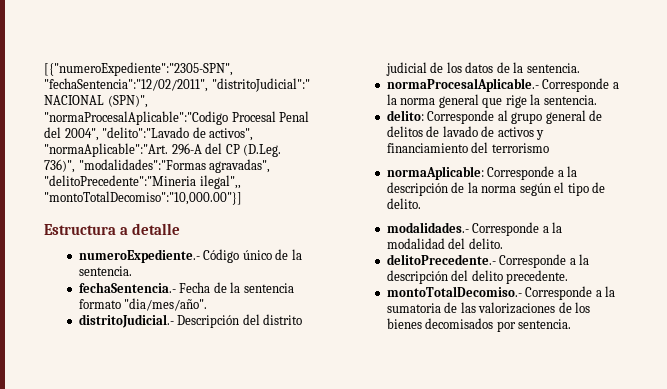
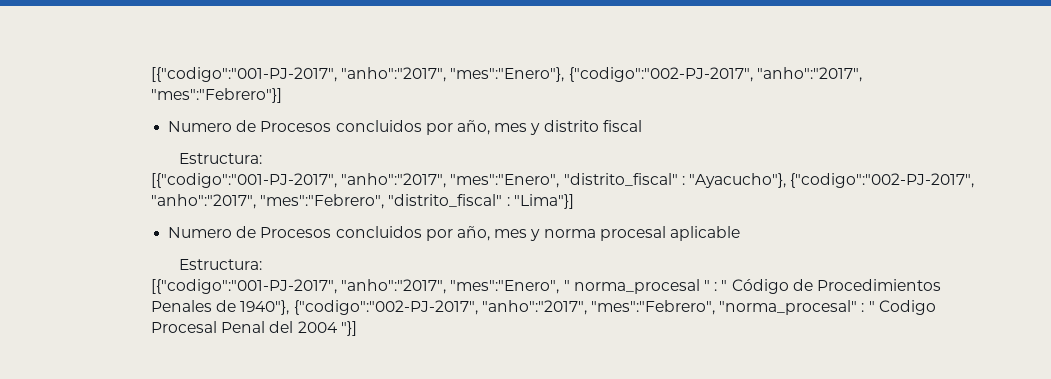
[44,62,233,76] [44,78,310,92] [44,95,148,108] [44,111,310,125] [44,127,254,141] [44,143,282,157] [44,159,271,173] [44,175,241,189] [44,191,242,205] [44,223,181,235] [78,249,302,263] [78,266,132,276] [78,282,294,293] [78,298,208,311] [78,314,303,328] [385,62,580,76] [386,78,619,92] [386,94,597,108] [386,110,603,124] [386,126,545,140] [386,142,549,153] [386,166,578,180] [386,182,606,196] [386,198,421,209] [386,222,563,236] [386,238,503,249] [386,254,590,268] [386,270,569,284] [386,286,616,300] [386,302,591,314] [386,318,572,332] [{"numeroExpediente":"2305-SPN", "fechaSentencia":"12/02/2011", "distritoJudicial":" NACIONAL (SPN)", "normaProcesalAplicable":"Codigo Procesal Penal del 2004", "delito":"Lavado de activos", "normaAplicable":"Art. 296-A del CP (D.Leg. 736)", "modalidades":"Formas agravadas", "delitoPrecedente":"Mineria ilegal",, "montoTotalDecomiso":"10,000.00"}] // Estructura a detalle // numeroExpediente.- Código único de la sentencia. // fechaSentencia.- Fecha de la sentencia formato "dia/mes/año". // distritoJudicial.- Descripción del distrito judicial de los datos de la sentencia. // normaProcesalAplicable.- Corresponde a la norma general que rige la sentencia. // delito: Corresponde al grupo general de delitos de lavado de activos y financiamiento del terrorismo // normaAplicable: Corresponde a la descripción de la norma según el tipo de delito. // modalidades.- Corresponde a la modalidad del delito. // delitoPrecedente.- Corresponde a la descripción del delito precedente. // montoTotalDecomiso.- Corresponde a la sumatoria de las valorizaciones de los bienes decomisados por sentencia. -> [151,67,862,82] [151,88,283,103] [168,120,642,135] [178,153,262,164] [151,173,975,188] [151,194,574,209] [168,226,740,241] [178,259,262,270] [151,279,941,294] [151,300,936,315] [151,321,357,336] [{"codigo":"001-PJ-2017", "anho":"2017", "mes":"Enero"}, {"codigo":"002-PJ-2017", "anho":"2017", "mes":"Febrero"}] // Numero de Procesos concluidos por año, mes y distrito fiscal // Estructura: // [{"codigo":"001-PJ-2017", "anho":"2017", "mes":"Enero", "distrito_fiscal" : "Ayacucho"}, {"codigo":"002-PJ-2017", "anho":"2017", "mes":"Febrero", "distrito_fiscal" : "Lima"}] // Numero de Procesos concluidos por año, mes y norma procesal aplicable // Estructura: // [{"codigo":"001-PJ-2017", "anho":"2017", "mes":"Enero", " norma_procesal " : " Código de Procedimientos Penales de 1940"}, {"codigo":"002-PJ-2017", "anho":"2017", "mes":"Febrero", "norma_procesal" : " Codigo Procesal Penal del 2004 "}]

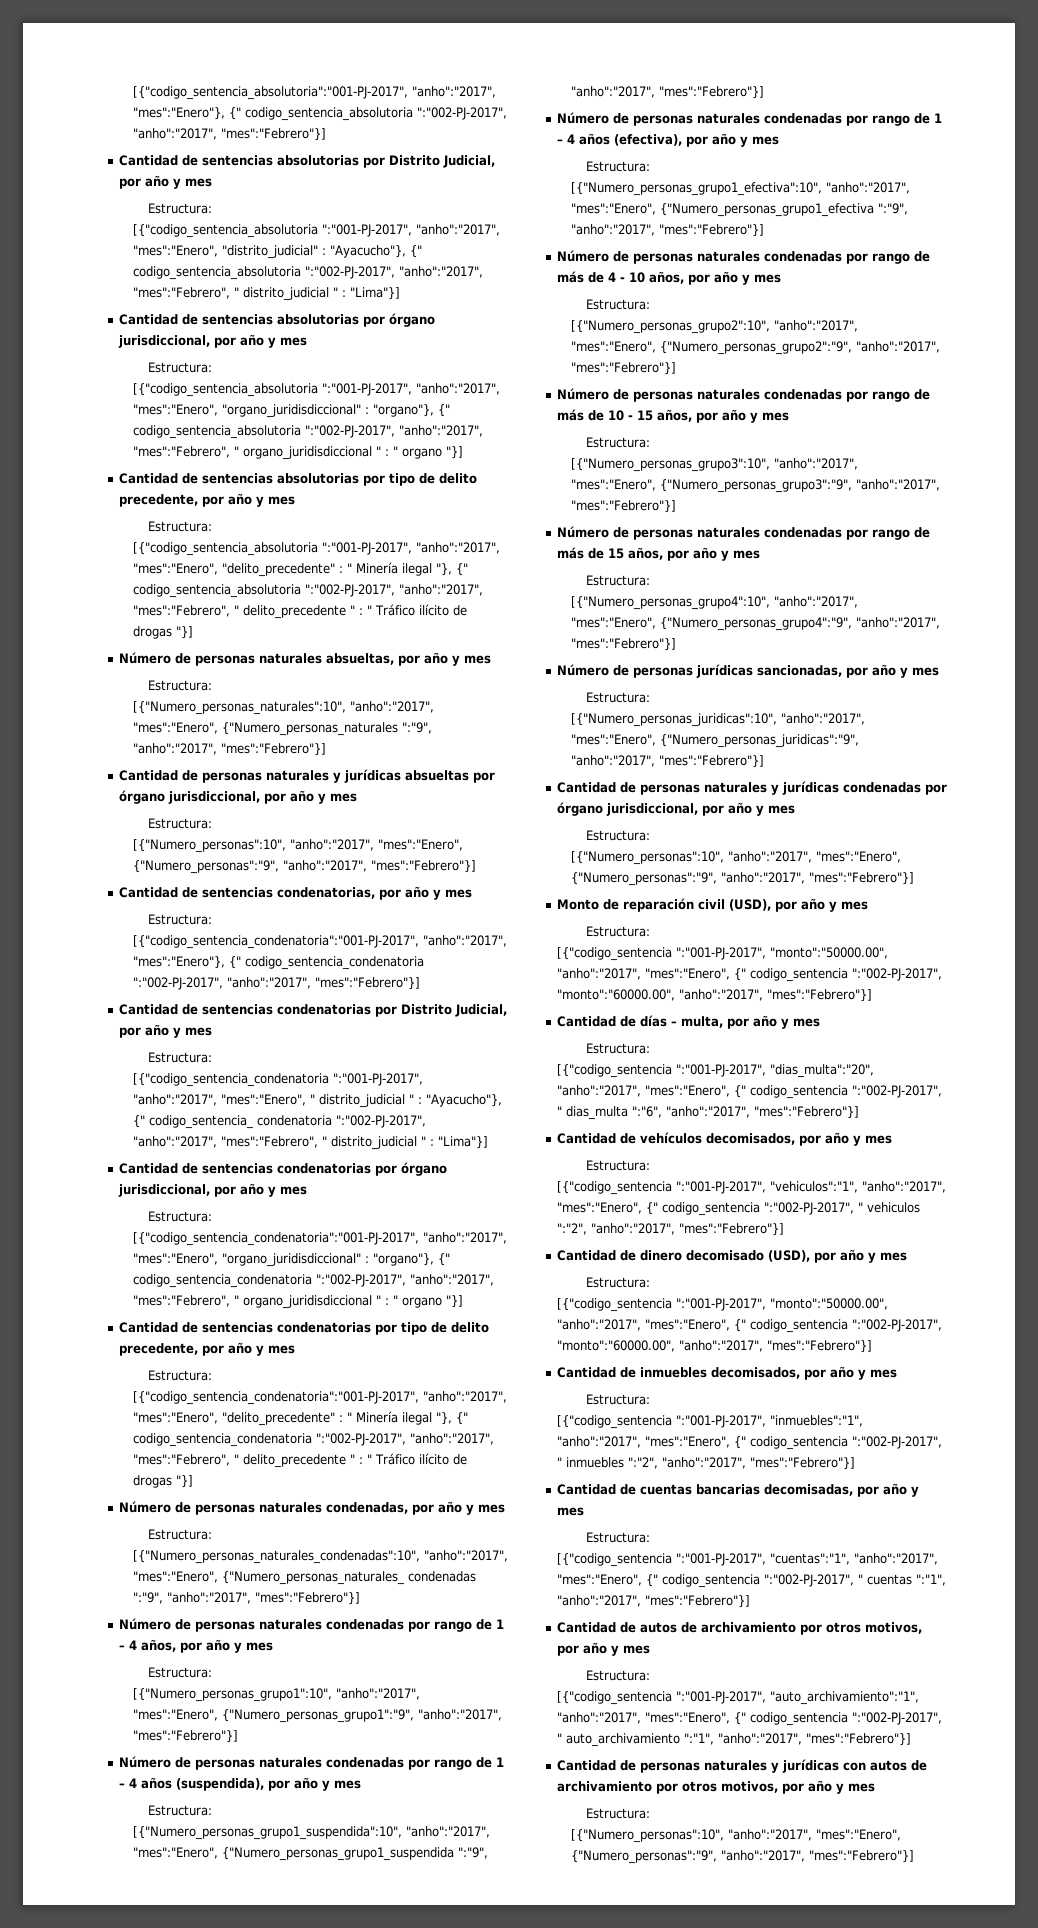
[151,67,862,82] [151,88,283,103] [168,120,642,135] [178,153,262,164] [151,173,975,188] [151,194,574,209] [168,226,740,241] [178,259,262,270] [151,279,941,294] [151,300,936,315] [151,321,357,336] [{"codigo":"001-PJ-2017", "anho":"2017", "mes":"Enero"}, {"codigo":"002-PJ-2017", "anho":"2017", "mes":"Febrero"}] // Numero de Procesos concluidos por año, mes y distrito fiscal // Estructura: // [{"codigo":"001-PJ-2017", "anho":"2017", "mes":"Enero", "distrito_fiscal" : "Ayacucho"}, {"codigo":"002-PJ-2017", "anho":"2017", "mes":"Febrero", "distrito_fiscal" : "Lima"}] // Numero de Procesos concluidos por año, mes y norma procesal aplicable // Estructura: // [{"codigo":"001-PJ-2017", "anho":"2017", "mes":"Enero", " norma_procesal " : " Código de Procedimientos Penales de 1940"}, {"codigo":"002-PJ-2017", "anho":"2017", "mes":"Febrero", "norma_procesal" : " Codigo Procesal Penal del 2004 "}] -> [133,86,497,100] [133,107,508,121] [133,128,327,141] [118,155,495,168] [118,175,212,189] [147,203,212,214] [133,224,501,238] [133,245,423,259] [133,266,484,280] [133,287,401,301] [118,313,435,327] [117,334,307,348] [147,362,212,373] [133,383,501,397] [133,404,451,418] [133,425,484,439] [133,446,464,460] [118,473,477,486] [118,493,295,507] [147,521,212,532] [133,542,501,556] [133,562,469,577] [133,584,484,598] [133,604,468,619] [133,626,194,639] [118,652,491,666] [147,680,212,691] [133,701,435,715] [133,722,433,736] [133,743,327,756] [118,769,495,783] [118,790,357,804] [147,818,212,829] [133,839,464,853] [133,860,477,874] [118,886,472,900] [147,914,212,925] [133,935,508,949] [133,956,425,970] [133,977,421,990] [118,1004,507,1017] [118,1024,212,1038] [147,1052,212,1063] [133,1073,424,1087] [133,1094,503,1108] [133,1115,427,1129] [133,1136,489,1150] [118,1162,447,1176] [117,1183,307,1197] [147,1211,212,1222] [133,1232,508,1246] [133,1253,451,1267] [133,1274,495,1288] [133,1295,464,1309] [118,1322,489,1335] [118,1342,295,1356] [147,1370,212,1381] [133,1391,508,1405] [133,1411,469,1426] [133,1433,495,1447] [133,1453,468,1468] [133,1475,194,1488] [118,1501,505,1515] [147,1529,212,1540] [133,1550,509,1564] [133,1571,477,1585] [133,1592,361,1605] [118,1618,504,1632] [118,1639,273,1653] [147,1667,212,1678] [133,1688,421,1702] [133,1709,503,1723] [133,1730,239,1743] [118,1756,504,1770] [118,1777,361,1791] [147,1805,212,1816] [133,1826,491,1840] [133,1847,489,1861] [571,86,765,99] [556,112,942,126] [556,133,779,147] [585,161,650,172] [571,182,911,196] [571,203,909,217] [571,224,765,237] [556,250,930,264] [556,271,781,285] [585,299,650,310] [571,320,859,334] [571,341,941,355] [571,362,677,375] [556,388,930,402] [556,409,789,423] [585,437,650,448] [571,458,859,472] [571,479,941,493] [571,500,677,513] [556,526,930,540] [556,547,760,561] [585,575,650,586] [571,596,859,610] [571,617,941,631] [571,638,677,651] [556,664,939,678] [585,692,650,703] [571,713,866,727] [571,734,860,748] [571,755,765,768] [556,781,947,795] [556,802,795,816] [585,830,650,841] [571,851,902,865] [571,872,915,886] [556,898,868,912] [585,926,650,937] [557,947,889,961] [557,968,943,982] [557,989,873,1002] [556,1015,820,1029] [585,1043,650,1054] [557,1064,875,1078] [557,1085,943,1099] [557,1106,860,1120] [556,1132,892,1146] [585,1160,650,1171] [557,1181,947,1195] [557,1202,921,1216] [557,1223,785,1236] [556,1249,907,1263] [585,1277,650,1288] [557,1298,889,1312] [557,1319,943,1333] [557,1340,873,1353] [556,1366,897,1380] [585,1394,650,1405] [557,1415,864,1429] [557,1436,943,1450] [557,1457,856,1470] [556,1483,919,1497] [556,1507,584,1516] [585,1532,650,1543] [557,1553,939,1567] [557,1574,947,1588] [557,1595,751,1608] [556,1622,922,1635] [556,1642,650,1656] [585,1670,650,1681] [557,1691,920,1705] [557,1712,943,1726] [557,1733,912,1747] [556,1759,927,1773] [556,1780,875,1794] [585,1808,650,1819] [571,1829,902,1843] [571,1850,915,1864] [{"codigo_sentencia_absolutoria":"001-PJ-2017", "anho":"2017", "mes":"Enero"}, {" codigo_sentencia_absolutoria ":"002-PJ-2017", "anho":"2017", "mes":"Febrero"}] // Cantidad de sentencias absolutorias por Distrito Judicial, por año y mes // Estructura: // [{"codigo_sentencia_absolutoria ":"001-PJ-2017", "anho":"2017", "mes":"Enero", "distrito_judicial" : "Ayacucho"}, {" codigo_sentencia_absolutoria ":"002-PJ-2017", "anho":"2017", "mes":"Febrero", " distrito_judicial " : "Lima"}] // Cantidad de sentencias absolutorias por órgano jurisdiccional, por año y mes // Estructura: // [{"codigo_sentencia_absolutoria ":"001-PJ-2017", "anho":"2017", "mes":"Enero", "organo_juridisdiccional" : "organo"}, {" codigo_sentencia_absolutoria ":"002-PJ-2017", "anho":"2017", "mes":"Febrero", " organo_juridisdiccional " : " organo "}] // Cantidad de sentencias absolutorias por tipo de delito precedente, por año y mes // Estructura: // [{"codigo_sentencia_absolutoria ":"001-PJ-2017", "anho":"2017", "mes":"Enero", "delito_precedente" : " Minería ilegal "}, {" codigo_sentencia_absolutoria ":"002-PJ-2017", "anho":"2017", "mes":"Febrero", " delito_precedente " : " Tráfico ilícito de drogas "}] // Número de personas naturales absueltas, por año y mes // Estructura: // [{"Numero_personas_naturales":10", "anho":"2017", "mes":"Enero", {"Numero_personas_naturales ":"9", "anho":"2017", "mes":"Febrero"}] // Cantidad de personas naturales y jurídicas absueltas por órgano jurisdiccional, por año y mes // Estructura: // [{"Numero_personas":10", "anho":"2017", "mes":"Enero", {"Numero_personas":"9", "anho":"2017", "mes":"Febrero"}] // Cantidad de sentencias condenatorias, por año y mes // Estructura: // [{"codigo_sentencia_condenatoria":"001-PJ-2017", "anho":"2017", "mes":"Enero"}, {" codigo_sentencia_condenatoria ":"002-PJ-2017", "anho":"2017", "mes":"Febrero"}] // Cantidad de sentencias condenatorias por Distrito Judicial, por año y mes // Estructura: // [{"codigo_sentencia_condenatoria ":"001-PJ-2017", "anho":"2017", "mes":"Enero", " distrito_judicial " : "Ayacucho"}, {" codigo_sentencia_ condenatoria ":"002-PJ-2017", "anho":"2017", "mes":"Febrero", " distrito_judicial " : "Lima"}] // Cantidad de sentencias condenatorias por órgano jurisdiccional, por año y mes // Estructura: // [{"codigo_sentencia_condenatoria":"001-PJ-2017", "anho":"2017", "mes":"Enero", "organo_juridisdiccional" : "organo"}, {" codigo_sentencia_condenatoria ":"002-PJ-2017", "anho":"2017", "mes":"Febrero", " organo_juridisdiccional " : " organo "}] // Cantidad de sentencias condenatorias por tipo de delito precedente, por año y mes // Estructura: // [{"codigo_sentencia_condenatoria":"001-PJ-2017", "anho":"2017", "mes":"Enero", "delito_precedente" : " Minería ilegal "}, {" codigo_sentencia_condenatoria ":"002-PJ-2017", "anho":"2017", "mes":"Febrero", " delito_precedente " : " Tráfico ilícito de drogas "}] // Número de personas naturales condenadas, por año y mes // Estructura: // [{"Numero_personas_naturales_condenadas":10", "anho":"2017", "mes":"Enero", {"Numero_personas_naturales_ condenadas ":"9", "anho":"2017", "mes":"Febrero"}] // Número de personas naturales condenadas por rango de 1 – 4 años, por año y mes // Estructura: // [{"Numero_personas_grupo1":10", "anho":"2017", "mes":"Enero", {"Numero_personas_grupo1":"9", "anho":"2017", "mes":"Febrero"}] // Número de personas naturales condenadas por rango de 1 – 4 años (suspendida), por año y mes // Estructura: // [{"Numero_personas_grupo1_suspendida":10", "anho":"2017", "mes":"Enero", {"Numero_personas_grupo1_suspendida ":"9", "anho":"2017", "mes":"Febrero"}] // Número de personas naturales condenadas por rango de 1 – 4 años (efectiva), por año y mes // Estructura: // [{"Numero_personas_grupo1_efectiva":10", "anho":"2017", "mes":"Enero", {"Numero_personas_grupo1_efectiva ":"9", "anho":"2017", "mes":"Febrero"}] // Número de personas naturales condenadas por rango de más de 4 - 10 años, por año y mes // Estructura: // [{"Numero_personas_grupo2":10", "anho":"2017", "mes":"Enero", {"Numero_personas_grupo2":"9", "anho":"2017", "mes":"Febrero"}] // Número de personas naturales condenadas por rango de más de 10 - 15 años, por año y mes // Estructura: // [{"Numero_personas_grupo3":10", "anho":"2017", "mes":"Enero", {"Numero_personas_grupo3":"9", "anho":"2017", "mes":"Febrero"}] // Número de personas naturales condenadas por rango de más de 15 años, por año y mes // Estructura: // [{"Numero_personas_grupo4":10", "anho":"2017", "mes":"Enero", {"Numero_personas_grupo4":"9", "anho":"2017", "mes":"Febrero"}] // Número de personas jurídicas sancionadas, por año y mes // Estructura: // [{"Numero_personas_juridicas":10", "anho":"2017", "mes":"Enero", {"Numero_personas_juridicas":"9", "anho":"2017", "mes":"Febrero"}] // Cantidad de personas naturales y jurídicas condenadas por órgano jurisdiccional, por año y mes // Estructura: // [{"Numero_personas":10", "anho":"2017", "mes":"Enero", {"Numero_personas":"9", "anho":"2017", "mes":"Febrero"}] // Monto de reparación civil (USD), por año y mes // Estructura: // [{"codigo_sentencia ":"001-PJ-2017", "monto":"50000.00", "anho":"2017", "mes":"Enero", {" codigo_sentencia ":"002-PJ-2017", "monto":"60000.00", "anho":"2017", "mes":"Febrero"}] // Cantidad de días – multa, por año y mes // Estructura: // [{"codigo_sentencia ":"001-PJ-2017", "dias_multa":"20", "anho":"2017", "mes":"Enero", {" codigo_sentencia ":"002-PJ-2017", " dias_multa ":"6", "anho":"2017", "mes":"Febrero"}] // Cantidad de vehículos decomisados, por año y mes // Estructura: // [{"codigo_sentencia ":"001-PJ-2017", "vehiculos":"1", "anho":"2017", "mes":"Enero", {" codigo_sentencia ":"002-PJ-2017", " vehiculos ":"2", "anho":"2017", "mes":"Febrero"}] // Cantidad de dinero decomisado (USD), por año y mes // Estructura: // [{"codigo_sentencia ":"001-PJ-2017", "monto":"50000.00", "anho":"2017", "mes":"Enero", {" codigo_sentencia ":"002-PJ-2017", "monto":"60000.00", "anho":"2017", "mes":"Febrero"}] // Cantidad de inmuebles decomisados, por año y mes // Estructura: // [{"codigo_sentencia ":"001-PJ-2017", "inmuebles":"1", "anho":"2017", "mes":"Enero", {" codigo_sentencia ":"002-PJ-2017", " inmuebles ":"2", "anho":"2017", "mes":"Febrero"}] // Cantidad de cuentas bancarias decomisadas, por año y mes // Estructura: // [{"codigo_sentencia ":"001-PJ-2017", "cuentas":"1", "anho":"2017", "mes":"Enero", {" codigo_sentencia ":"002-PJ-2017", " cuentas ":"1", "anho":"2017", "mes":"Febrero"}] // Cantidad de autos de archivamiento por otros motivos, por año y mes // Estructura: // [{"codigo_sentencia ":"001-PJ-2017", "auto_archivamiento":"1", "anho":"2017", "mes":"Enero", {" codigo_sentencia ":"002-PJ-2017", " auto_archivamiento ":"1", "anho":"2017", "mes":"Febrero"}] // Cantidad de personas naturales y jurídicas con autos de archivamiento por otros motivos, por año y mes // Estructura: // [{"Numero_personas":10", "anho":"2017", "mes":"Enero", {"Numero_personas":"9", "anho":"2017", "mes":"Febrero"}]

